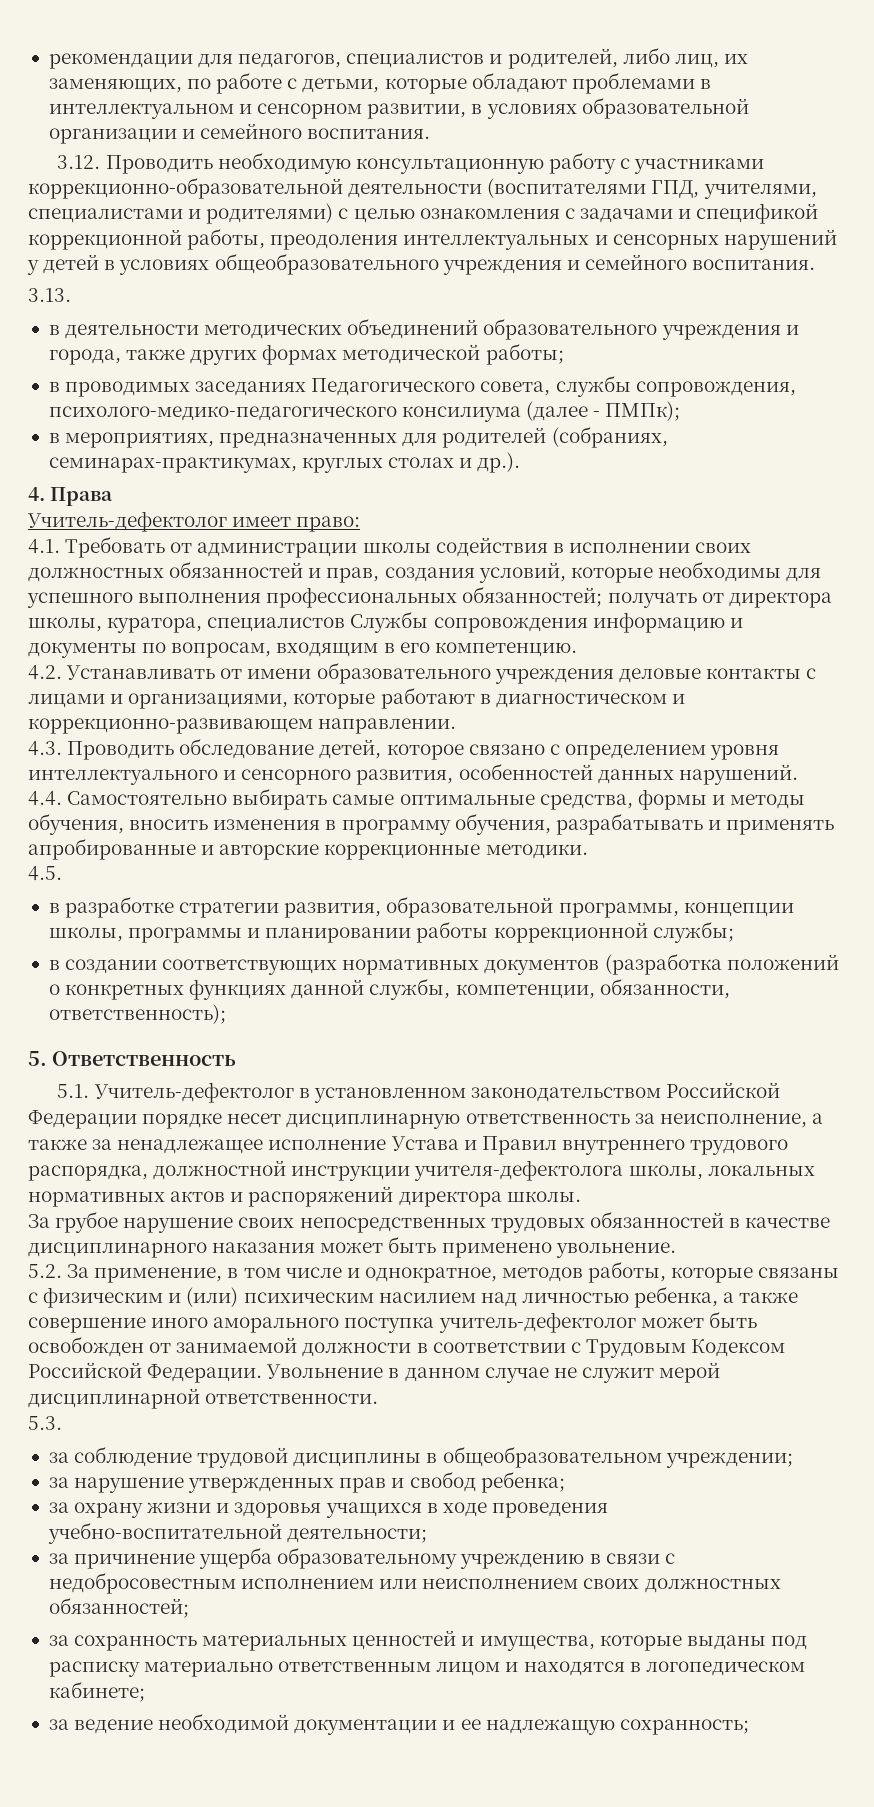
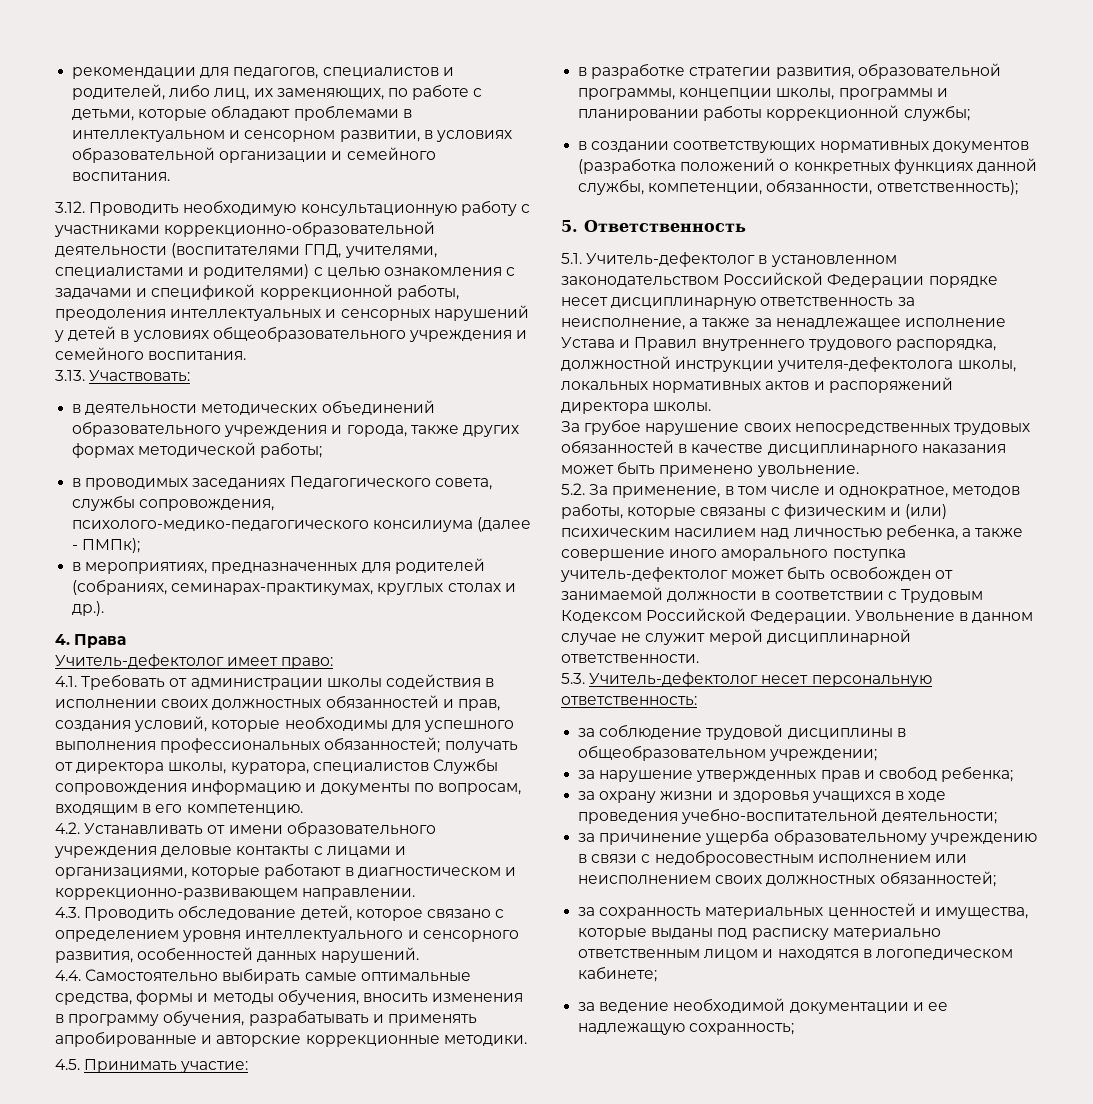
(71, 295) none -> [89,370,191,382] Участвовать:
(62, 873) none -> [84,1059,249,1073] Принимать участие:
(62, 1423) none -> [589,672,932,687] [561,696,697,706] Учитель-дефектолог несет персональную ответственность:

